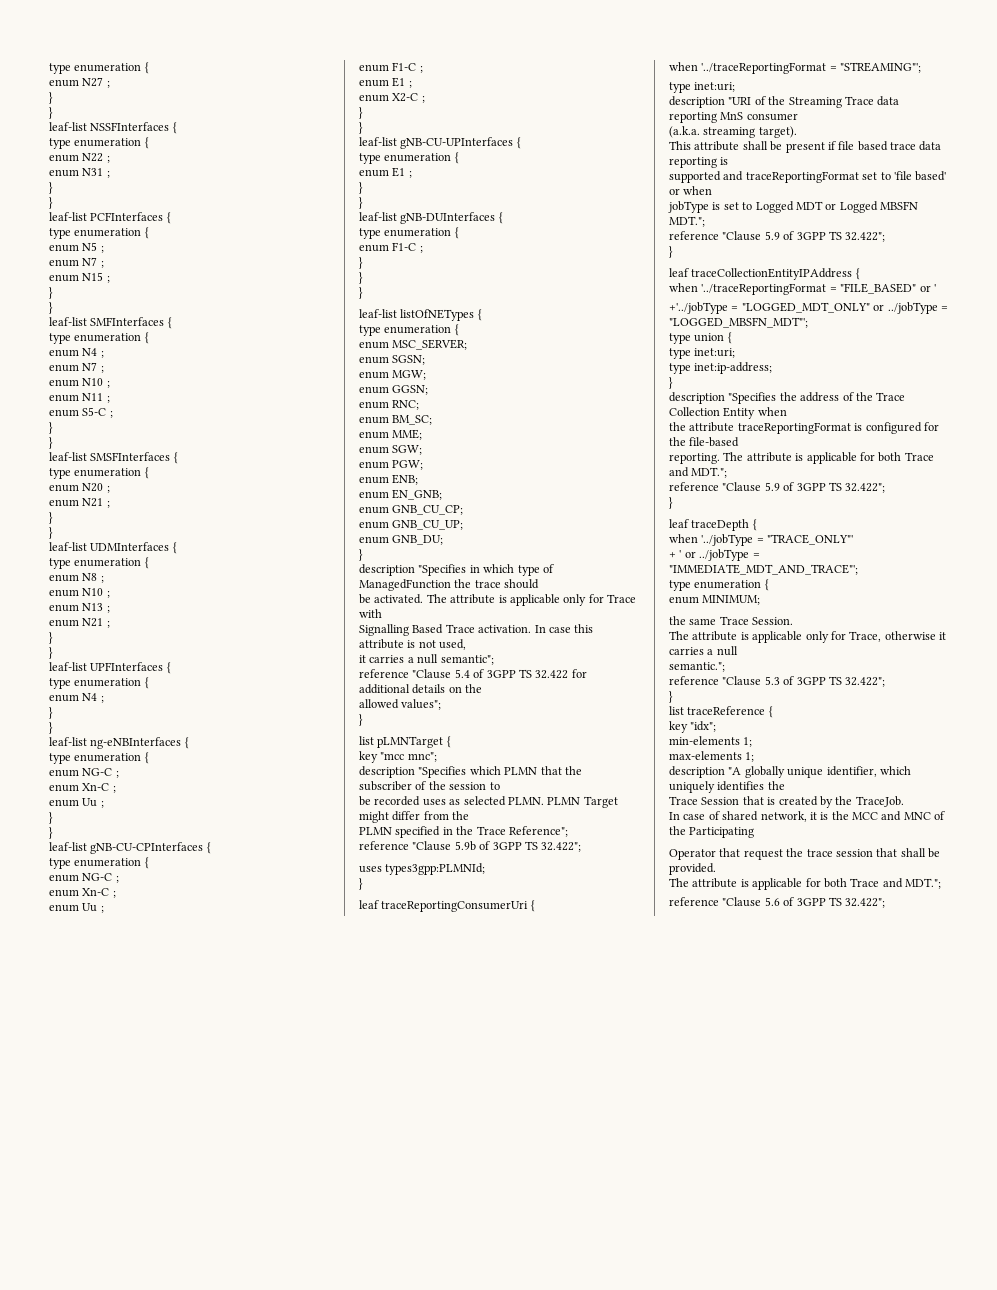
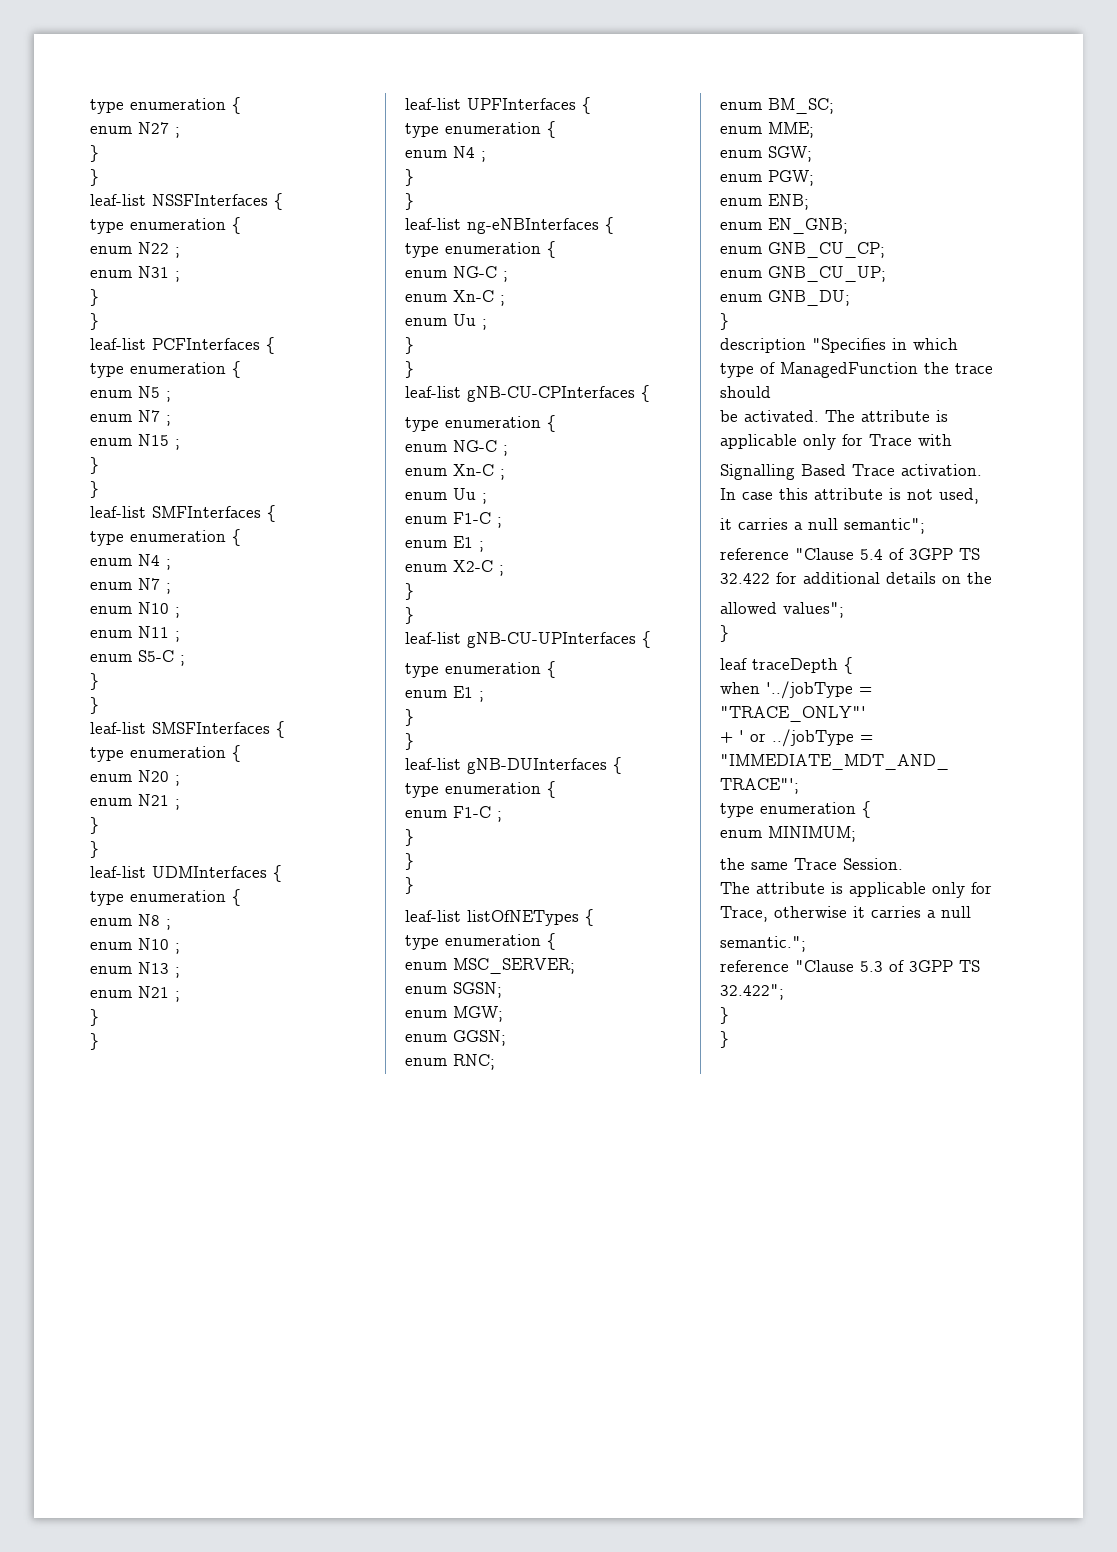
[359,736,451,748] [359,751,437,763] [359,766,582,778] [359,781,500,791] [359,796,618,808] [359,811,470,823] [359,826,568,838] [359,841,582,852] [359,863,486,875] [359,878,363,890] [359,900,535,912] [669,62,922,74] [669,82,736,93] [669,96,900,108] [669,112,798,123] [669,126,797,138] [669,141,942,153] [669,157,729,168] [669,171,947,183] [669,186,713,195] [668,201,918,213] [669,216,705,227] [669,231,886,242] [669,246,673,258] [669,268,860,280] [669,283,936,295] [669,302,948,314] [669,317,808,328] [669,332,732,344] [669,348,736,359] [669,362,773,374] [669,377,673,389] [669,392,906,404] [669,407,787,419] [669,422,939,434] [669,437,740,447] [669,452,934,464] [669,467,728,478] [669,482,886,493] [669,497,673,509] // list pLMNTarget { // key "mcc mnc"; // description "Specifies which PLMN that the subscriber of the session to // be recorded uses as selected PLMN. PLMN Target might differ from the // PLMN specified in the Trace Reference"; // reference "Clause 5.9b of 3GPP TS 32.422"; // uses types3gpp:PLMNId; // } // leaf traceReportingConsumerUri { // when '../traceReportingFormat = "STREAMING"'; // type inet:uri; // description "URI of the Streaming Trace data reporting MnS consumer // (a.k.a. streaming target). // This attribute shall be present if file based trace data reporting is // supported and traceReportingFormat set to 'file based' or when // jobType is set to Logged MDT or Logged MBSFN MDT."; // reference "Clause 5.9 of 3GPP TS 32.422"; // } // leaf traceCollectionEntityIPAddress { // when '../traceReportingFormat = "FILE_BASED" or ' // +'../jobType = "LOGGED_MDT_ONLY" or ../jobType = "LOGGED_MBSFN_MDT"'; // type union { // type inet:uri; // type inet:ip-address; // } // description "Specifies the address of the Trace Collection Entity when // the attribute traceReportingFormat is configured for the file-based // reporting. The attribute is applicable for both Trace and MDT."; // reference "Clause 5.9 of 3GPP TS 32.422"; // } -> (729, 633) none
[669,706,773,718] [669,721,717,733] [669,736,753,747] [669,751,755,762] [669,766,911,778] [669,781,785,793] [669,796,904,808] [669,811,946,822] [669,826,755,838] [669,848,940,860] [669,863,716,875] [669,878,941,890] [669,897,886,908] list traceReference { // key "idx"; // min-elements 1; // max-elements 1; // description "A globally unique identifier, which uniquely identifies the // Trace Session that is created by the TraceJob. // In case of shared network, it is the MCC and MNC of the Participating // Operator that request the trace session that shall be provided. // The attribute is applicable for both Trace and MDT."; // reference "Clause 5.6 of 3GPP TS 32.422"; -> [720,1031,729,1048] }

